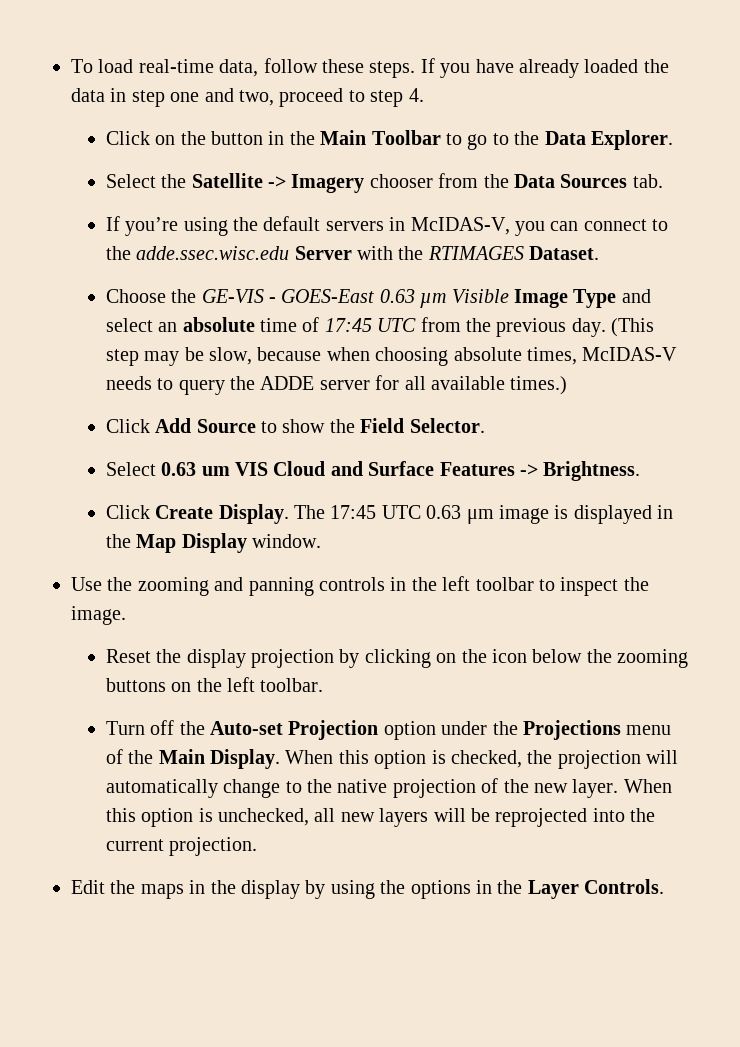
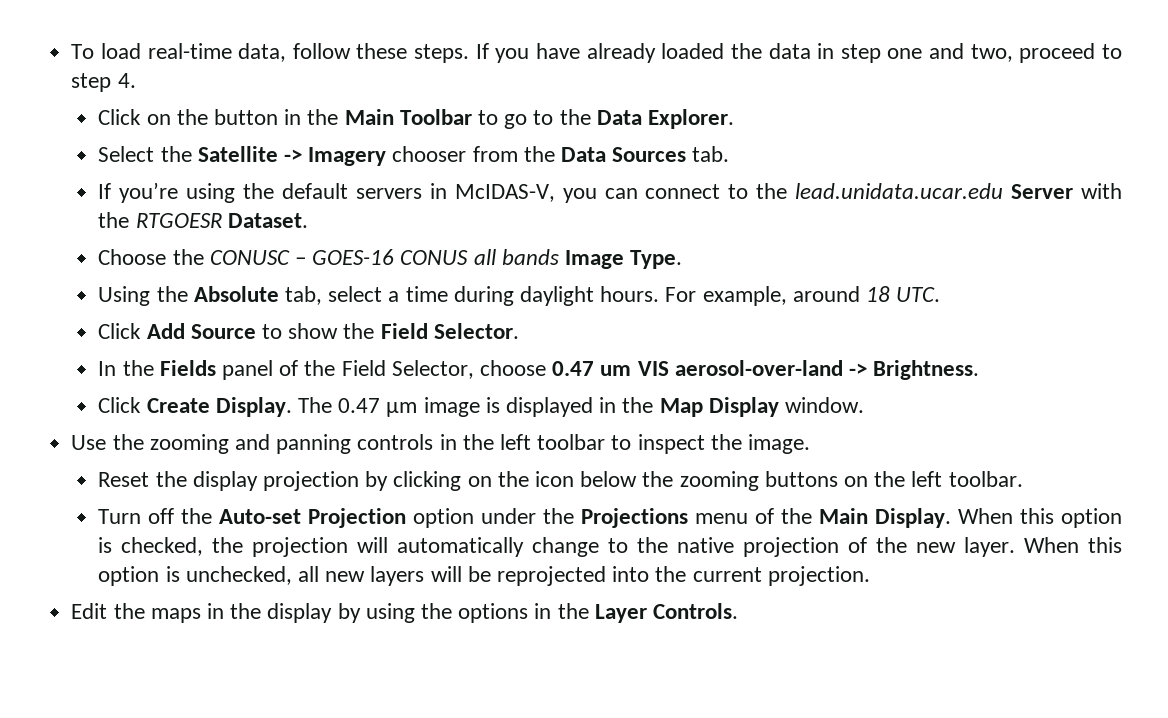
[136,246,290,260] adde.ssec.wisc.edu -> [795,183,1004,199] lead.unidata.ucar.edu
[427,246,524,260] RTIMAGES -> [135,213,222,228] RTGOESR
[201,289,651,308] [105,317,655,337] [105,347,678,366] [105,375,568,395] GE-VIS - GOES-East 0.63 µm Visible Image Type and select an absolute time of 17:45 UTC from the previous day. (This step may be slow, because when choosing absolute times, McIDAS-V needs to query the ADDE server for all available times.) -> [209,249,683,269] [98,286,941,306] CONUSC – GOES-16 CONUS all bands Image Type. // Using the Absolute tab, select a time during daylight hours. For example, around 18 UTC.
[105,461,515,476] Select 0.63 um VIS Cloud and Surface Features -> [98,360,843,380] In the Fields panel of the Field Selector, choose 0.47 um VIS aerosol-over-land
[330,505,462,519] 17:45 UTC 0.63 -> [338,398,381,413] 0.47

